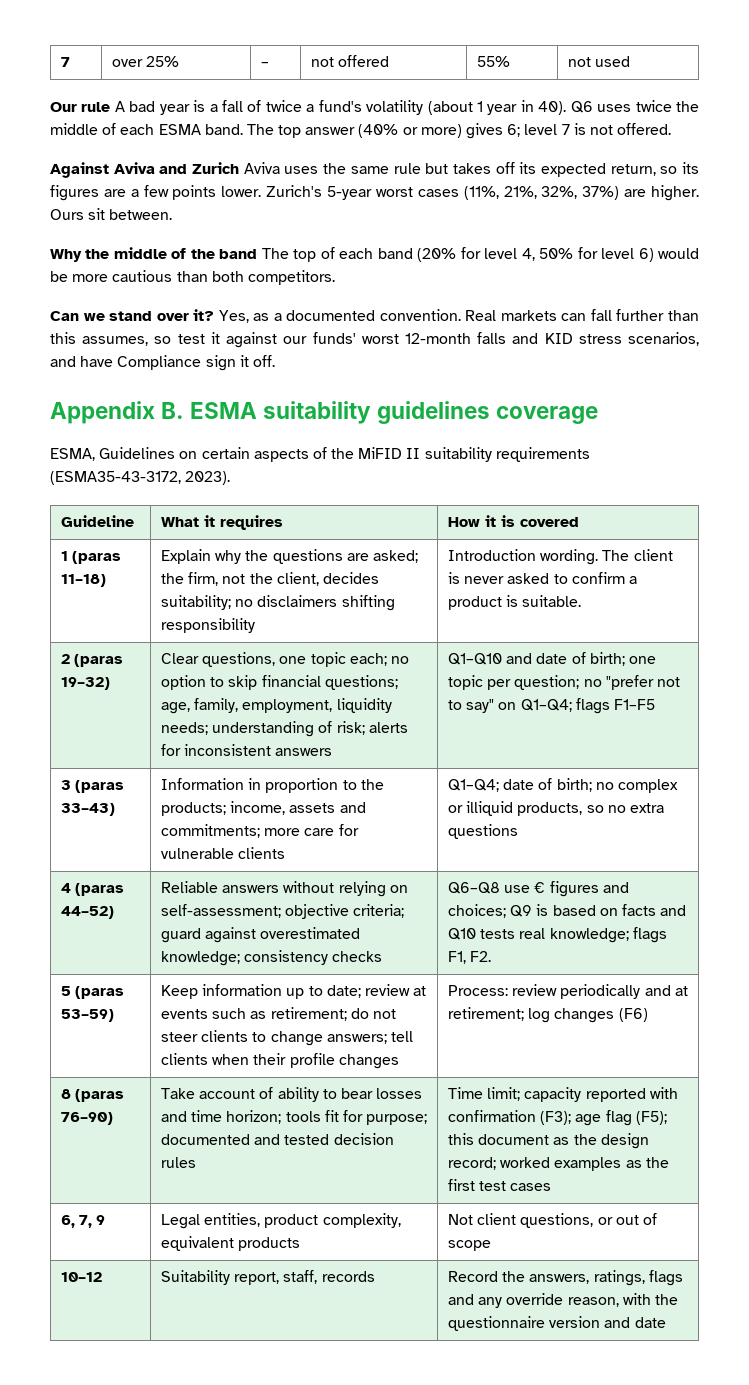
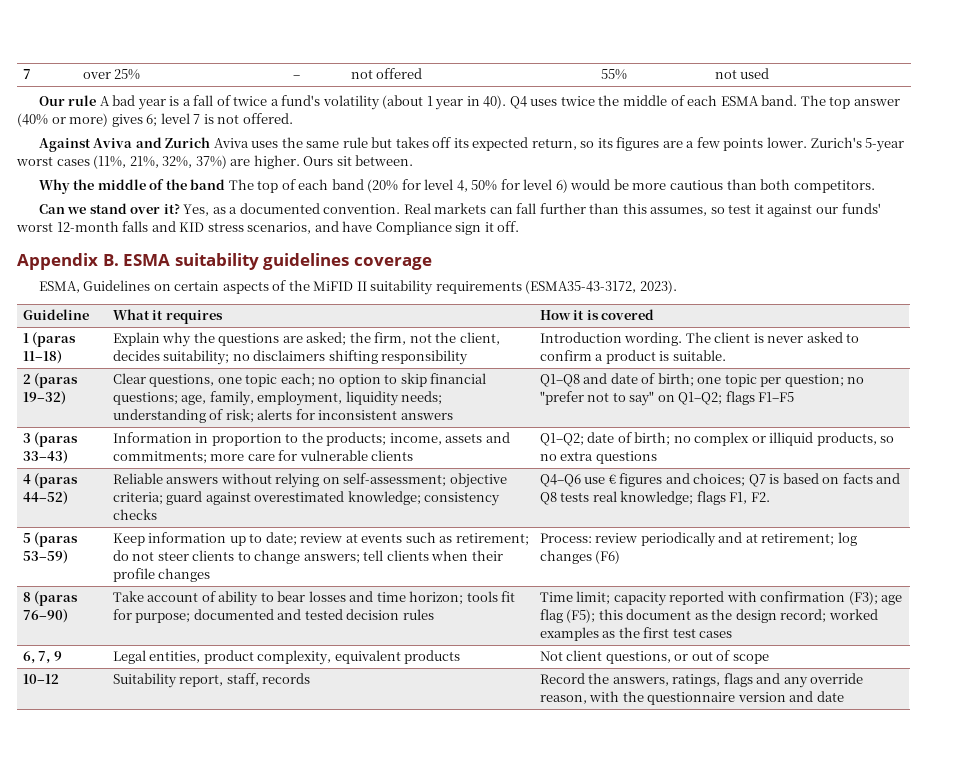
[570,101,593,113] Q6 -> [509,96,527,109] Q4
[447,653,502,665] Q1–Q10 -> [539,374,580,387] Q1–Q8
[520,699,572,712] Q1–Q4; -> [678,392,723,405] Q1–Q2;
[447,779,499,792] Q1–Q4; -> [539,433,584,446] Q1–Q2;
[447,882,500,894] Q6–Q8 -> [539,474,581,487] Q4–Q6
[510,905,533,917] Q9 -> [748,474,766,487] Q7
[447,928,476,940] Q10 -> [539,492,557,505] Q8

